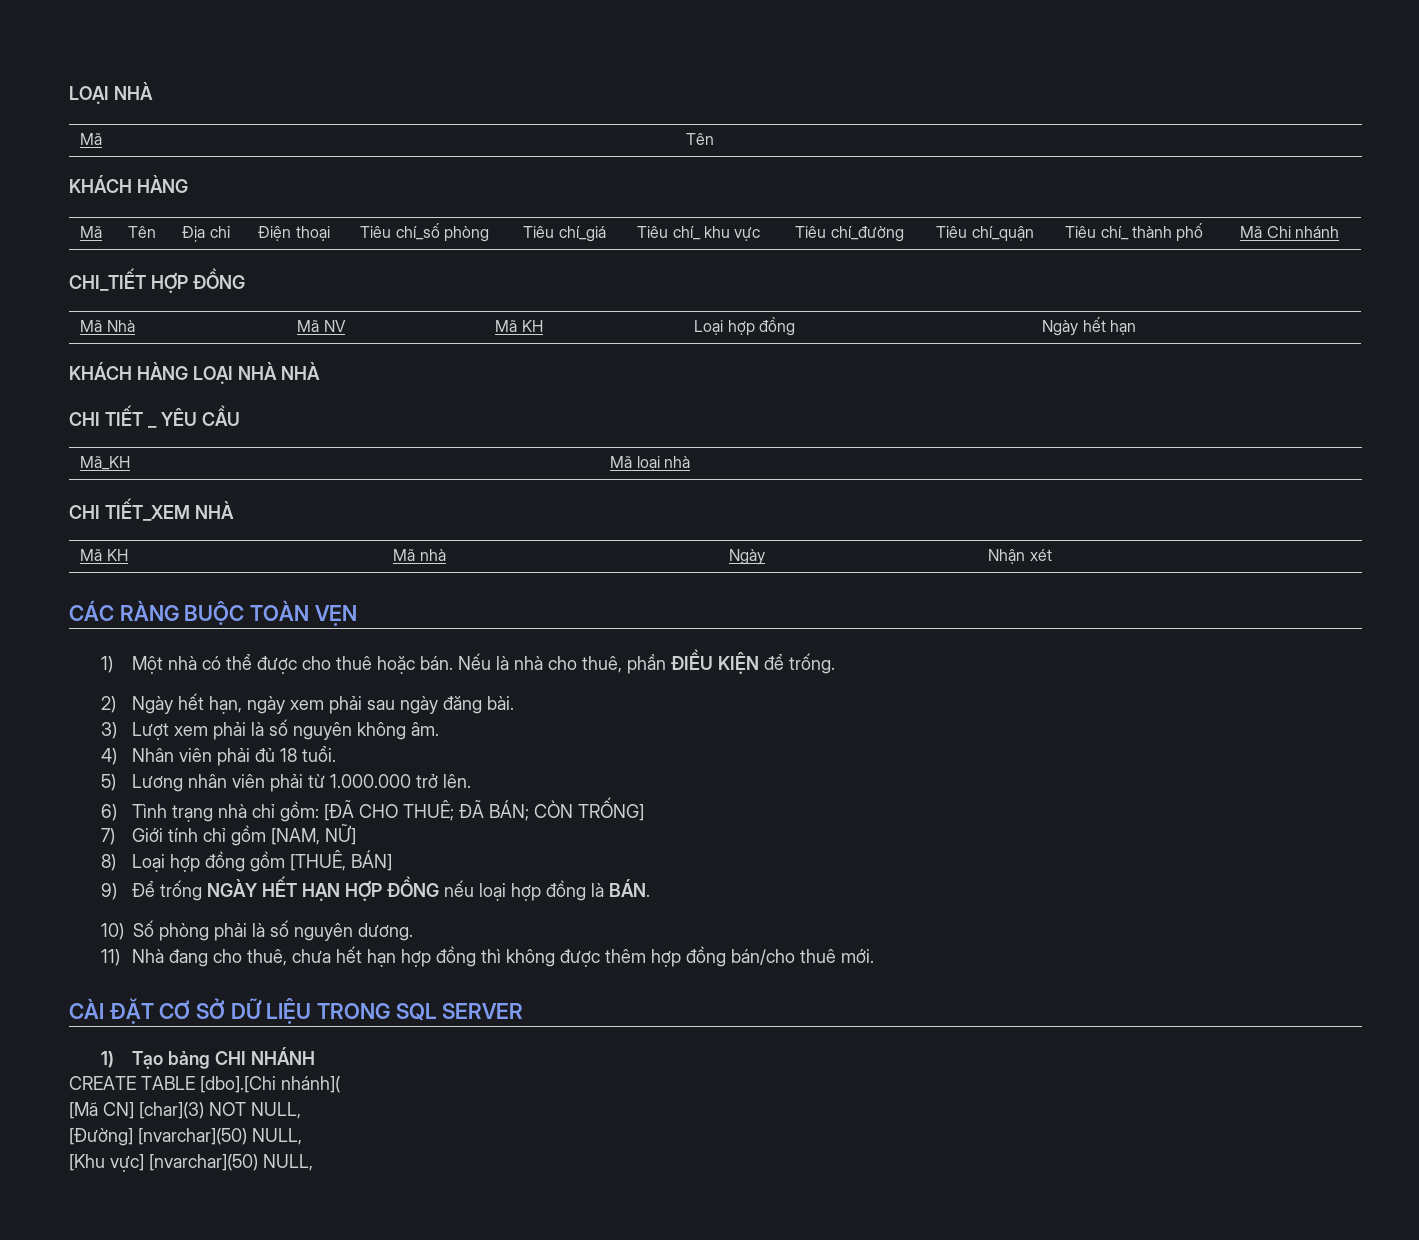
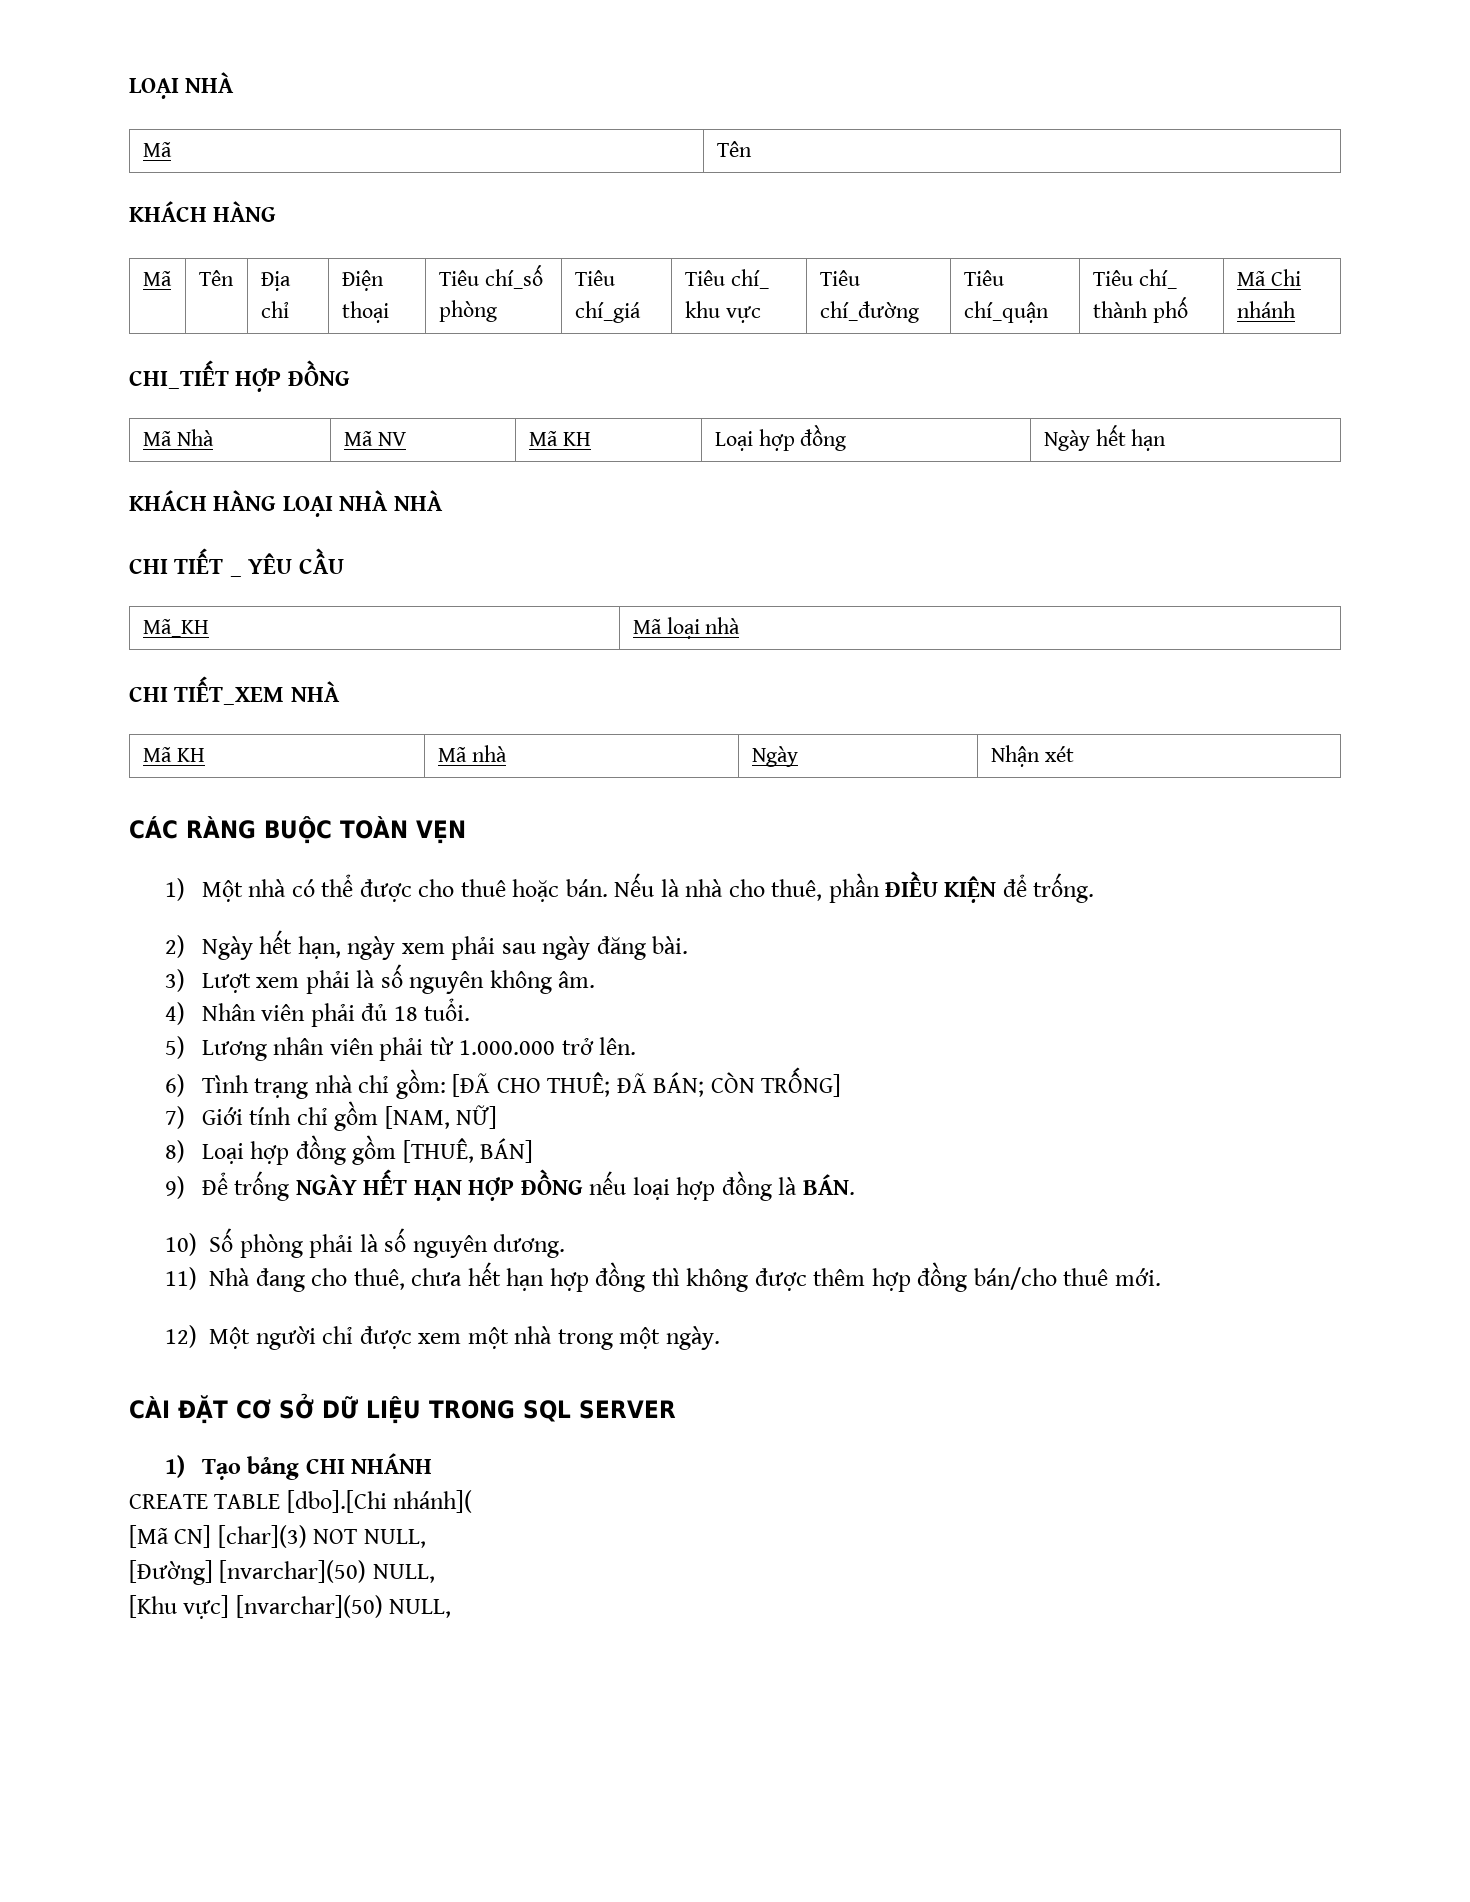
(875, 956) none -> [165,1325,720,1350] // 12) Một người chỉ được xem một nhà trong một ngày.

